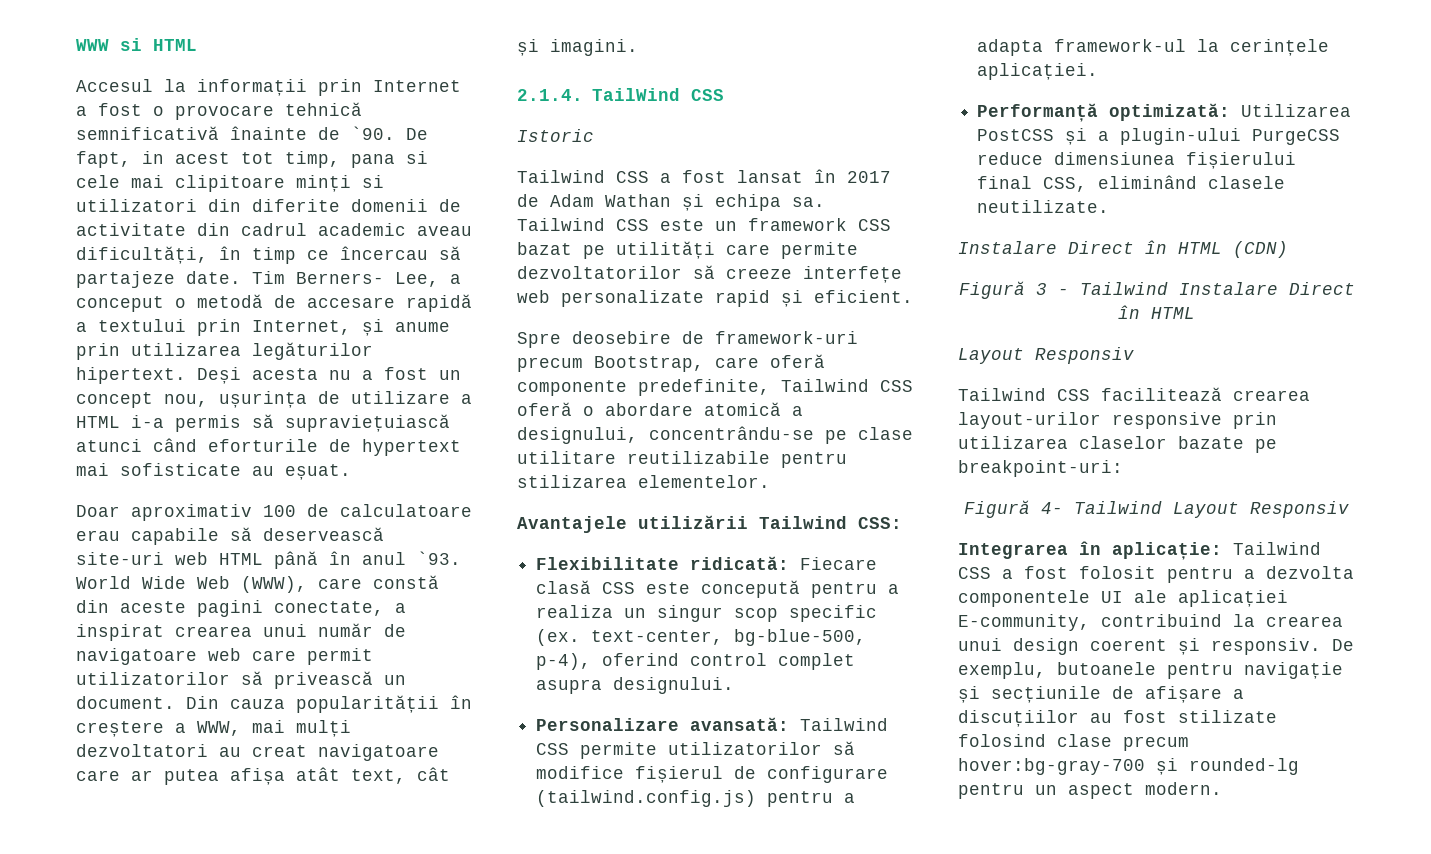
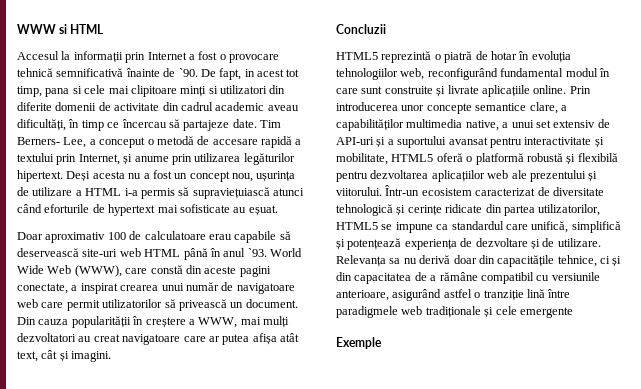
[517,88,724,101] [517,129,594,142] [517,169,891,183] [517,194,825,211] [517,218,891,231] [517,241,858,259] [517,265,902,283] [517,290,913,307] [517,331,858,348] [517,354,825,372] [517,379,913,396] [517,402,803,416] [517,426,913,444] [517,451,847,468] [517,475,770,488] [517,515,902,533] [536,556,878,570] [536,580,900,598] [536,605,878,622] [536,629,867,646] [536,653,856,670] [536,677,735,694] [536,717,889,731] [536,741,856,759] [536,766,889,783] [536,790,856,807] [977,39,1330,56] [977,63,1099,80] [977,103,1352,122] [977,128,1341,145] [977,152,1297,169] [977,175,1286,192] [977,200,1110,213] [958,240,1288,258] [958,281,1355,299] [1118,305,1195,319] [958,347,1134,364] [958,387,1310,401] [958,412,1277,429] [958,436,1277,453] [958,460,1123,477] [964,500,1349,518] [958,541,1321,560] [958,566,1354,583] [958,590,1288,607] [958,614,1343,631] [958,638,1354,655] [958,662,1343,679] [958,686,1244,703] [958,710,1277,727] [958,734,1189,751] [958,758,1299,775] [958,782,1222,799] 2.1.4. TailWind CSS // Istoric // Tailwind CSS a fost lansat în 2017 de Adam Wathan și echipa sa. Tailwind CSS este un framework CSS bazat pe utilități care permite dezvoltatorilor să creeze interfețe web personalizate rapid și eficient. // Spre deosebire de framework-uri precum Bootstrap, care oferă componente predefinite, Tailwind CSS oferă o abordare atomică a designului, concentrându-se pe clase utilitare reutilizabile pentru stilizarea elementelor. // Avantajele utilizării Tailwind CSS: // Flexibilitate ridicată: Fiecare clasă CSS este concepută pentru a realiza un singur scop specific (ex. text-center, bg-blue-500, p-4), oferind control complet asupra designului. // Personalizare avansată: Tailwind CSS permite utilizatorilor să modifice fișierul de configurare (tailwind.config.js) pentru a adapta framework-ul la cerințele aplicației. // Performanță optimizată: Utilizarea PostCSS și a plugin-ului PurgeCSS reduce dimensiunea fișierului final CSS, eliminând clasele neutilizate. // Instalare Direct în HTML (CDN) // Figură 3 - Tailwind Instalare Direct în HTML // Layout Responsiv // Tailwind CSS facilitează crearea layout-urilor responsive prin utilizarea claselor bazate pe breakpoint-uri: // Figură 4- Tailwind Layout Responsiv // Integrarea în aplicație: Tailwind CSS a fost folosit pentru a dezvolta componentele UI ale aplicației E-community, contribuind la crearea unui design coerent și responsiv. De exemplu, butoanele pentru navigație și secțiunile de afișare a discuțiilor au fost stilizate folosind clase precum hover:bg-gray-700 și rounded-lg pentru un aspect modern. -> [336,24,386,34] [336,51,571,63] [336,68,610,80] [336,85,591,97] [336,102,567,114] [336,119,610,131] [336,136,604,148] [336,153,618,165] [336,170,598,182] [336,185,604,196] [336,204,601,216] [336,221,621,233] [336,238,601,250] [336,255,622,267] [336,272,600,284] [336,289,571,301] [336,306,573,318] [336,337,382,349] Concluzii // HTML5 reprezintă o piatră de hotar în evoluția tehnologiilor web, reconfigurând fundamental modul în care sunt construite și livrate aplicațiile online. Prin introducerea unor concepte semantice clare, a capabilităților multimedia native, a unui set extensiv de API-uri și a suportului avansat pentru interactivitate și mobilitate, HTML5 oferă o platformă robustă și flexibilă pentru dezvoltarea aplicațiilor web ale prezentului și viitorului. Într-un ecosistem caracterizat de diversitate tehnologică și cerințe ridicate din partea utilizatorilor, HTML5 se impune ca standardul care unifică, simplifică și potențează experiența de dezvoltare și de utilizare. Relevanța sa nu derivă doar din capacitățile tehnice, ci și din capacitatea de a rămâne compatibil cu versiunile anterioare, asigurând astfel o tranziție lină între paradigmele web tradiționale și cele emergente // Exemple

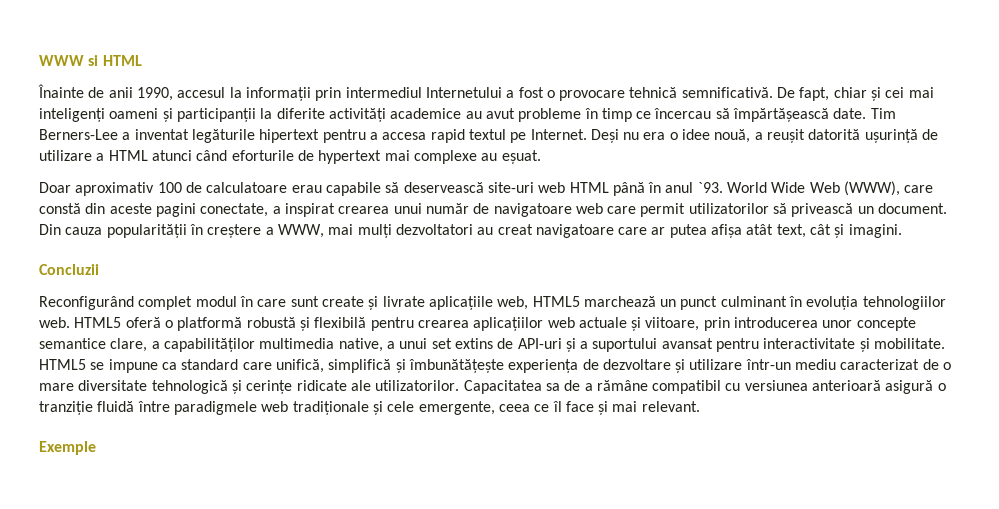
[17,51,59,60] Accesul -> [38,84,226,101] Înainte de anii 1990, accesul
[147,52,187,60] Internet -> [345,87,502,98] intermediul Internetului
[56,68,300,80] [17,85,286,97] [17,102,299,111] [17,119,66,131] semnificativă înainte de `90. De fapt, in acest tot timp, pana si cele mai clipitoare minți si utilizatori din diferite domenii de activitate din cadrul academic aveau dificultăți, -> [681,87,934,101] [39,108,582,122] semnificativă. De fapt, chiar și cei mai inteligenți oameni și participanții la diferite activități academice au avut probleme
[183,120,230,131] partajeze -> [733,108,830,122] împărtășească
[17,136,302,148] [17,153,295,165] [17,170,296,182] [17,187,270,199] Berners- Lee, a conceput o metodă de accesare rapidă a textului prin Internet, și anume prin utilizarea legăturilor hipertext. Deși acesta nu a fost un concept nou, ușurința de utilizare a HTML i-a permis să supraviețuiască -> [39,129,939,143] [39,150,148,161] Berners-Lee a inventat legăturile hipertext pentru a accesa rapid textul pe Internet. Deși nu era o idee nouă, a reușit datorită ușurință de utilizare a HTML
[179,204,230,213] sofisticate -> [413,150,477,164] complexe
[336,51,571,63] [336,68,564,80] HTML5 reprezintă o piatră de hotar în evoluția tehnologiilor web, reconfigurând fundamental -> [39,296,193,310] Reconfigurând complet
[384,86,433,94] construite -> [321,296,364,307] create
[533,85,591,94] online. Prin -> [497,296,946,310] [39,317,730,331] web, HTML5 marchează un punct culminant în evoluția tehnologiilor web. HTML5 oferă o platformă robustă și flexibilă pentru crearea aplicațiilor web actuale și viitoare, prin
[553,120,596,128] extensiv -> [454,338,493,349] extins
[336,153,618,165] [336,170,598,182] [336,185,550,196] mobilitate, HTML5 oferă o platformă robustă și flexibilă pentru dezvoltarea aplicațiilor web ale prezentului și viitorului. Într-un ecosistem caracterizat de -> [874,338,946,349] [39,359,952,373] [39,383,74,391] mobilitate. HTML5 se impune ca standard care unifică, simplifică și îmbunătățește experiența de dezvoltare și utilizare într-un mediu caracterizat de o mare
[485,204,601,216] [336,221,621,233] [336,238,601,250] [336,255,622,267] [336,272,412,284] din partea utilizatorilor, HTML5 se impune ca standardul care unifică, simplifică și potențează experiența de dezvoltare și de utilizare. Relevanța sa nu derivă doar din capacitățile tehnice, ci și din capacitatea -> [350,380,560,394] ale utilizatorilor. Capacitatea sa
[551,272,600,281] [336,289,472,301] versiunile anterioare, asigurând astfel -> [744,380,934,394] versiunea anterioară asigură
[526,289,545,298] lină -> [97,401,135,412] fluidă
[519,307,573,318] emergente -> [418,401,700,415] emergente, ceea ce îl face și mai relevant.

